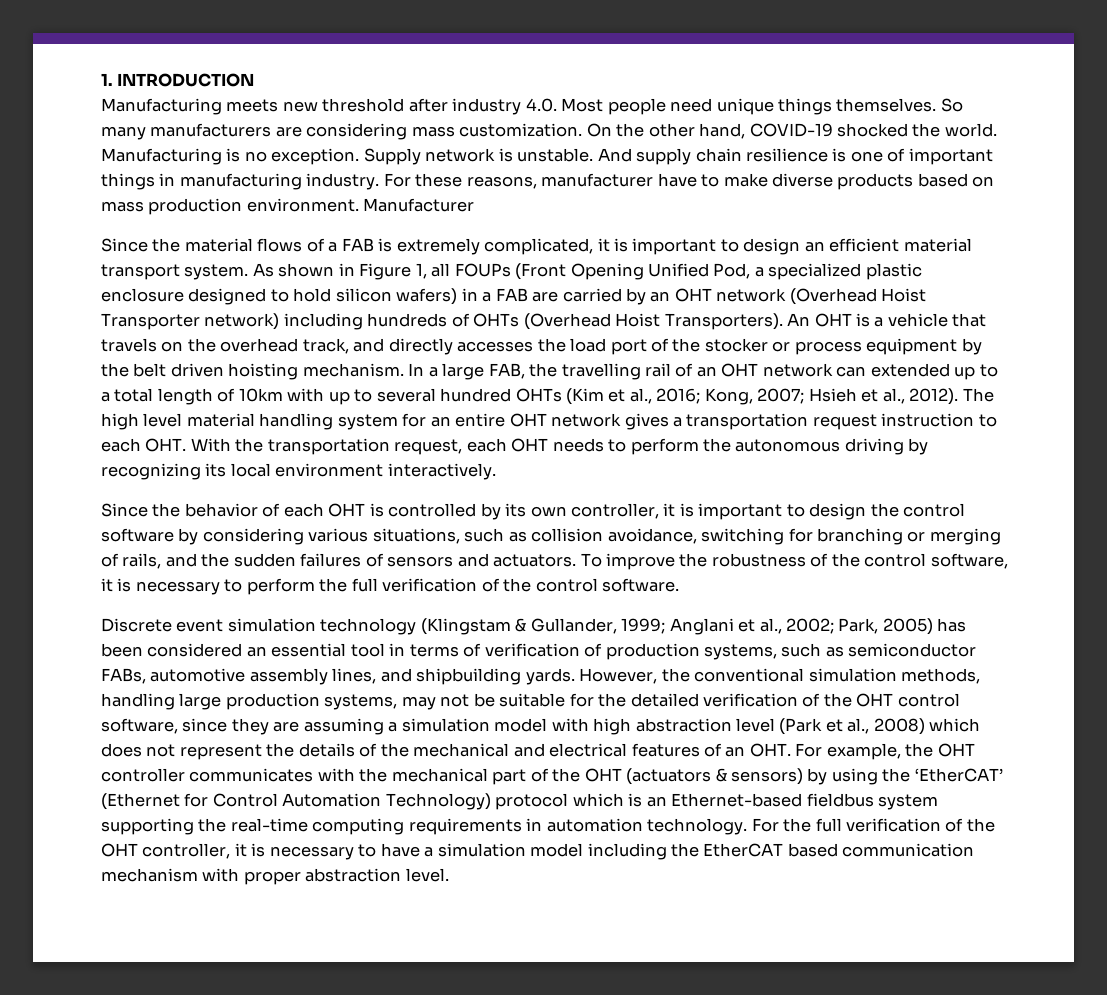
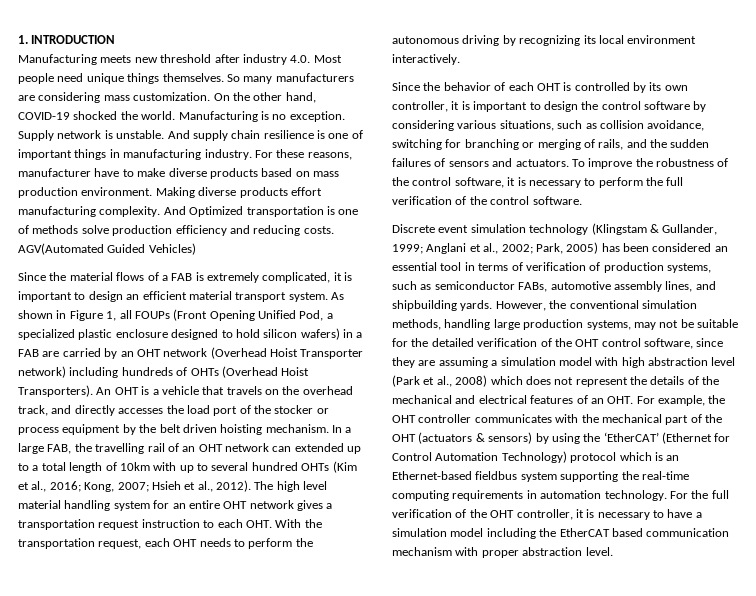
[363,198,475,212] Manufacturer -> [155,187,322,198] [18,206,359,217] [18,225,334,236] [18,243,196,255] Making diverse products effort manufacturing complexity. And Optimized transportation is one of methods solve production efficiency and reducing costs. AGV(Automated Guided Vehicles)

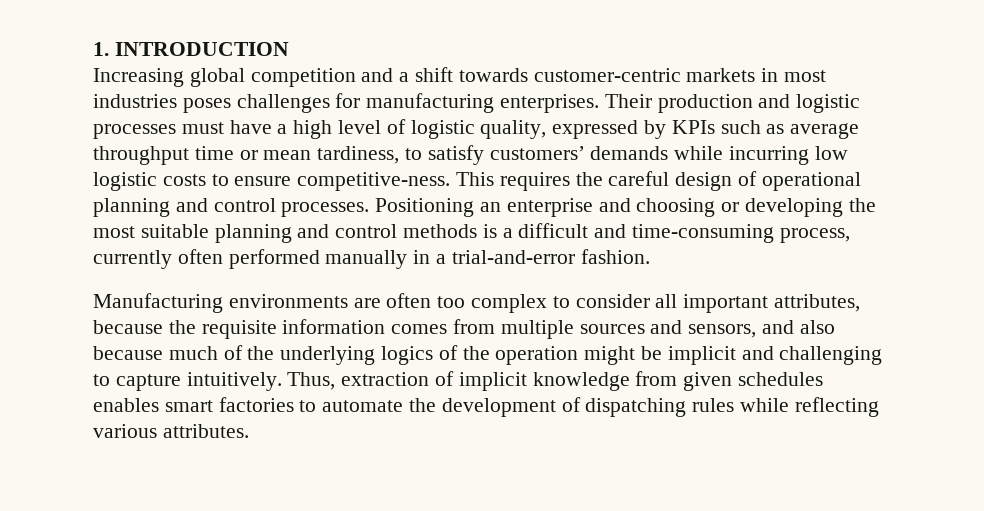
[18,54,342,65] [18,73,354,84] [18,92,316,103] [18,111,345,122] [18,130,363,141] [18,149,352,160] [18,168,339,179] [18,187,322,198] [18,206,359,217] [18,225,334,236] [18,243,196,255] [18,272,353,283] [18,291,344,302] [18,309,333,321] [18,328,363,340] [18,347,364,359] [18,366,310,378] [18,385,353,397] [18,405,329,416] [18,424,352,435] [18,443,362,454] [18,461,357,473] [18,480,328,492] [18,500,333,511] [18,519,322,530] [18,538,313,549] [392,35,697,46] [392,54,460,65] [392,82,688,93] [392,101,707,112] [392,120,705,131] [392,139,710,150] [392,158,729,169] [392,177,684,188] [392,196,582,205] [392,223,718,235] [392,242,728,254] [392,262,711,273] [392,281,716,292] [392,300,697,311] [392,319,738,330] [392,338,724,349] [392,357,736,368] [392,375,720,387] [392,395,726,406] [392,414,722,425] [392,432,731,444] [392,451,680,463] [392,471,689,482] [392,490,729,501] [392,509,702,520] [392,528,730,539] [392,547,613,558] Manufacturing meets new threshold after industry 4.0. Most people need unique things themselves. So many manufacturers are considering mass customization. On the other hand, COVID-19 shocked the world. Manufacturing is no exception. Supply network is unstable. And supply chain resilience is one of important things in manufacturing industry. For these reasons, manufacturer have to make diverse products based on mass production environment. Making diverse products effort manufacturing complexity. And Optimized transportation is one of methods solve production efficiency and reducing costs. AGV(Automated Guided Vehicles) // Since the material flows of a FAB is extremely complicated, it is important to design an efficient material transport system. As shown in Figure 1, all FOUPs (Front Opening Unified Pod, a specialized plastic enclosure designed to hold silicon wafers) in a FAB are carried by an OHT network (Overhead Hoist Transporter network) including hundreds of OHTs (Overhead Hoist Transporters). An OHT is a vehicle that travels on the overhead track, and directly accesses the load port of the stocker or process equipment by the belt driven hoisting mechanism. In a large FAB, the travelling rail of an OHT network can extended up to a total length of 10km with up to several hundred OHTs (Kim et al., 2016; Kong, 2007; Hsieh et al., 2012). The high level material handling system for an entire OHT network gives a transportation request instruction to each OHT. With the transportation request, each OHT needs to perform the autonomous driving by recognizing its local environment interactively. // Since the behavior of each OHT is controlled by its own controller, it is important to design the control software by considering various situations, such as collision avoidance, switching for branching or merging of rails, and the sudden failures of sensors and actuators. To improve the robustness of the control software, it is necessary to perform the full verification of the control software. // Discrete event simulation technology (Klingstam & Gullander, 1999; Anglani et al., 2002; Park, 2005) has been considered an essential tool in terms of verification of production systems, such as semiconductor FABs, automotive assembly lines, and shipbuilding yards. However, the conventional simulation methods, handling large production systems, may not be suitable for the detailed verification of the OHT control software, since they are assuming a simulation model with high abstraction level (Park et al., 2008) which does not represent the details of the mechanical and electrical features of an OHT. For example, the OHT controller communicates with the mechanical part of the OHT (actuators & sensors) by using the ‘EtherCAT’ (Ethernet for Control Automation Technology) protocol which is an Ethernet-based fieldbus system supporting the real-time computing requirements in automation technology. For the full verification of the OHT controller, it is necessary to have a simulation model including the EtherCAT based communication mechanism with proper abstraction level. -> [93,67,827,87] [93,93,861,113] [93,119,860,139] [93,145,848,165] [93,171,861,191] [93,198,876,217] [93,223,850,243] [93,249,650,269] [93,293,861,313] [93,319,835,339] [93,345,883,365] [93,371,824,391] [93,397,879,417] [93,424,249,438] Increasing global competition and a shift towards customer-centric markets in most industries poses challenges for manufacturing enterprises. Their production and logistic processes must have a high level of logistic quality, expressed by KPIs such as average throughput time or mean tardiness, to satisfy customers’ demands while incurring low logistic costs to ensure competitive-ness. This requires the careful design of operational planning and control processes. Positioning an enterprise and choosing or developing the most suitable planning and control methods is a difficult and time-consuming process, currently often performed manually in a trial-and-error fashion. // Manufacturing environments are often too complex to consider all important attributes, because the requisite information comes from multiple sources and sensors, and also because much of the underlying logics of the operation might be implicit and challenging to capture intuitively. Thus, extraction of implicit knowledge from given schedules enables smart factories to automate the development of dispatching rules while reflecting various attributes.

